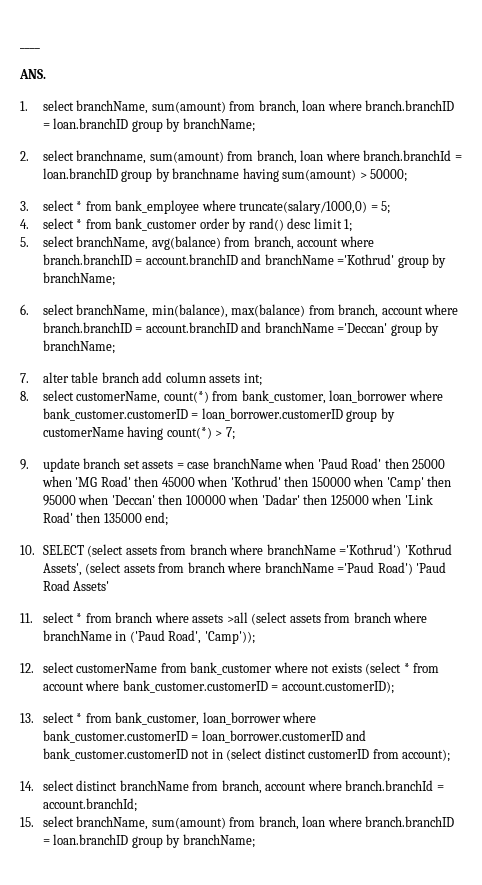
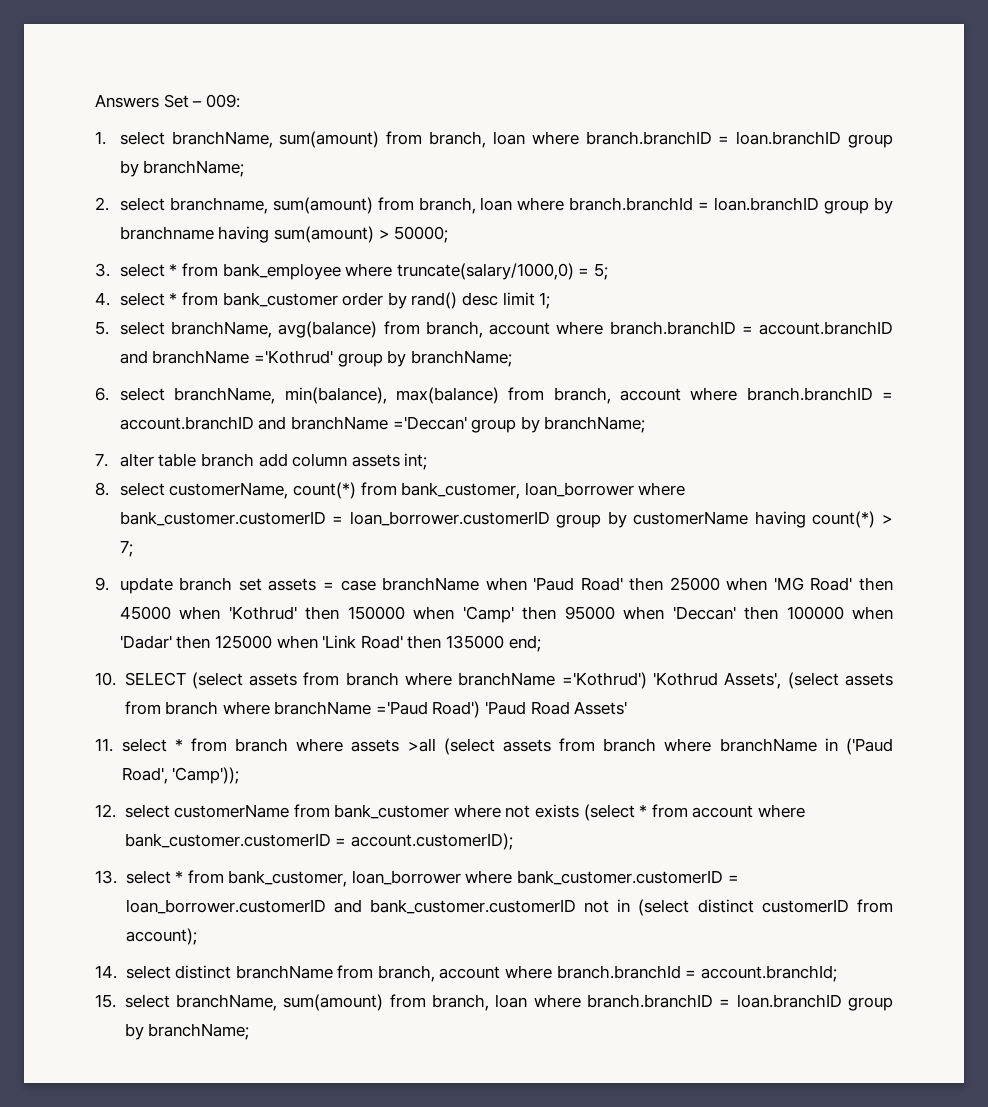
[20,47,40,49] [19,69,46,79] ____ // ANS. -> [95,94,240,108] Answers Set – 009:

